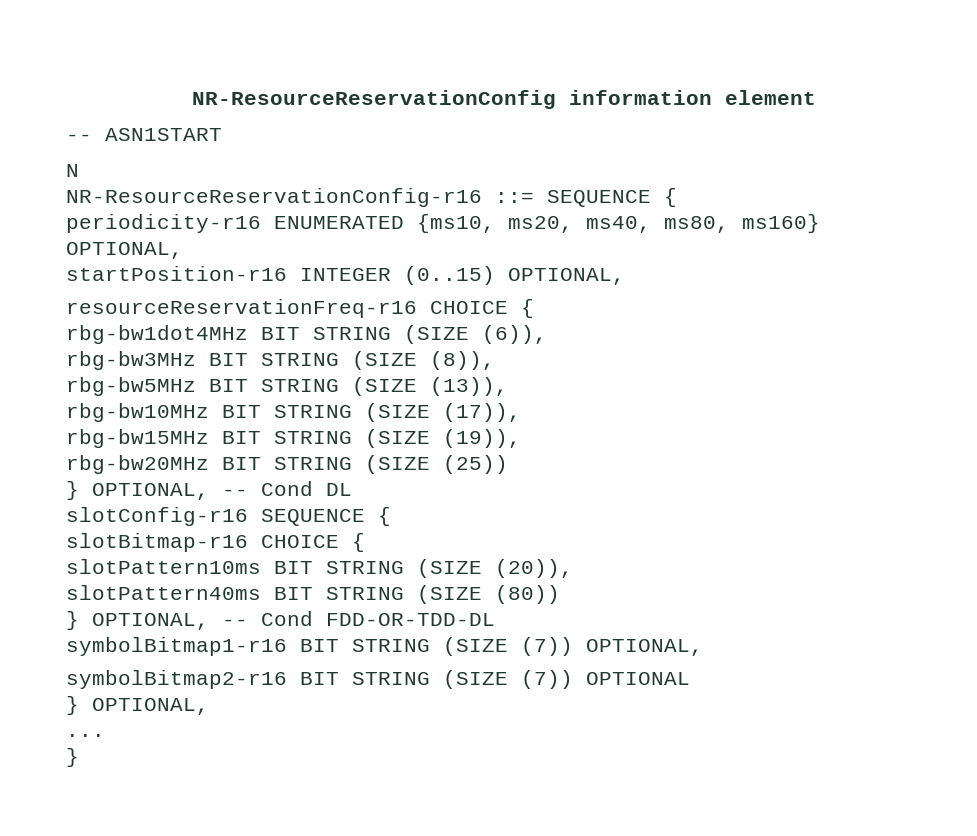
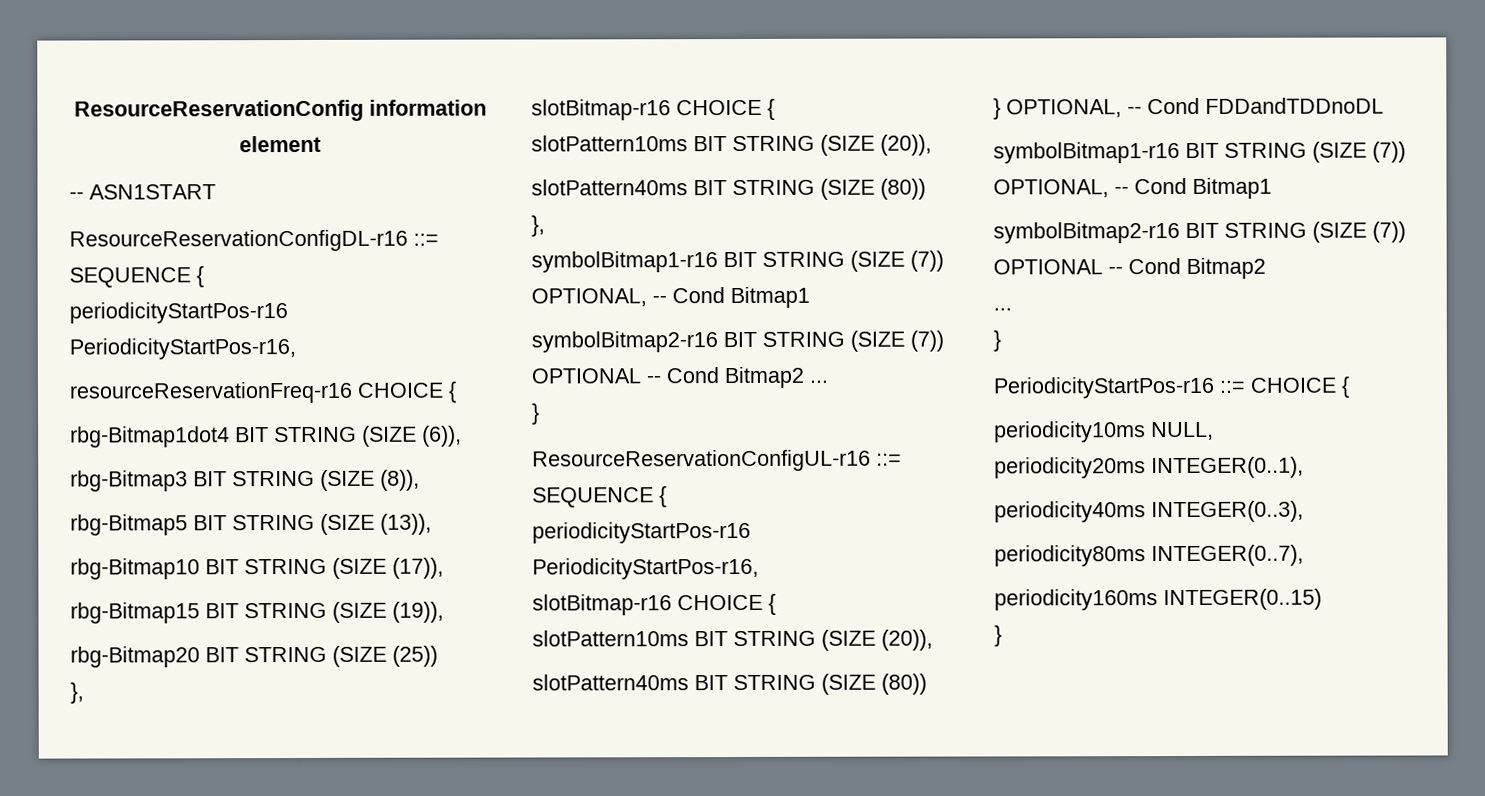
[192,90,556,109] NR-ResourceReservationConfig -> [73,99,364,122] ResourceReservationConfig
[66,164,79,177] [66,188,677,207] [66,214,820,233] [66,242,183,259] [66,266,625,285] N // NR-ResourceReservationConfig-r16 ::= SEQUENCE { // periodicity-r16 ENUMERATED {ms10, ms20, ms40, ms80, ms160} OPTIONAL, // startPosition-r16 INTEGER (0..15) OPTIONAL, -> [69,229,439,252] [69,266,204,288] [69,302,288,324] [69,338,296,360] ResourceReservationConfigDL-r16 ::= SEQUENCE { // periodicityStartPos-r16 PeriodicityStartPos-r16,
[66,325,248,344] rbg-bw1dot4MHz -> [70,426,230,448] rbg-Bitmap1dot4
[66,351,196,370] rbg-bw3MHz -> [70,470,188,492] rbg-Bitmap3
[66,377,196,396] rbg-bw5MHz -> [70,514,188,536] rbg-Bitmap5
[66,403,209,422] rbg-bw10MHz -> [70,558,200,580] rbg-Bitmap10
[66,429,209,448] rbg-bw15MHz -> [70,602,200,624] rbg-Bitmap15
[66,455,209,474] rbg-bw20MHz -> [70,646,200,668] rbg-Bitmap20
[66,481,352,500] [66,507,391,526] } OPTIONAL, -- Cond DL // slotConfig-r16 SEQUENCE { -> [70,682,84,704] [531,98,775,121] [531,134,932,156] [531,178,926,200] [531,215,545,237] [531,250,944,273] [531,286,810,309] [531,330,944,353] [531,366,828,389] [532,403,540,425] [532,449,902,472] [532,486,667,508] [532,521,751,544] [532,557,759,580] }, // slotBitmap-r16 CHOICE { // slotPattern10ms BIT STRING (SIZE (20)), // slotPattern40ms BIT STRING (SIZE (80)) // }, // symbolBitmap1-r16 BIT STRING (SIZE (7)) OPTIONAL, -- Cond Bitmap1 // symbolBitmap2-r16 BIT STRING (SIZE (7)) OPTIONAL -- Cond Bitmap2 ... // } // ResourceReservationConfigUL-r16 ::= SEQUENCE { // periodicityStartPos-r16 PeriodicityStartPos-r16,
[326,613,495,626] [66,637,703,656] [66,670,690,689] [66,696,209,715] [66,734,105,737] [66,748,79,767] FDD-OR-TDD-DL // symbolBitmap1-r16 BIT STRING (SIZE (7)) OPTIONAL, // symbolBitmap2-r16 BIT STRING (SIZE (7)) OPTIONAL // } OPTIONAL, // ... // } -> [1205,97,1384,114] [993,141,1406,164] [993,177,1272,199] [993,221,1406,244] [993,257,1266,279] [993,307,1012,311] [993,330,1001,352] [993,376,1350,399] [994,421,1214,443] [994,456,1304,479] [994,500,1304,523] [994,544,1304,567] [994,588,1322,611] [994,625,1002,647] FDDandTDDnoDL // symbolBitmap1-r16 BIT STRING (SIZE (7)) OPTIONAL, -- Cond Bitmap1 // symbolBitmap2-r16 BIT STRING (SIZE (7)) OPTIONAL -- Cond Bitmap2 // ... // } // PeriodicityStartPos-r16 ::= CHOICE { // periodicity10ms NULL, // periodicity20ms INTEGER(0..1), // periodicity40ms INTEGER(0..3), // periodicity80ms INTEGER(0..7), // periodicity160ms INTEGER(0..15) // }

